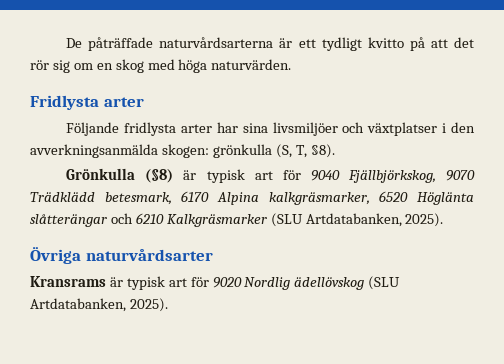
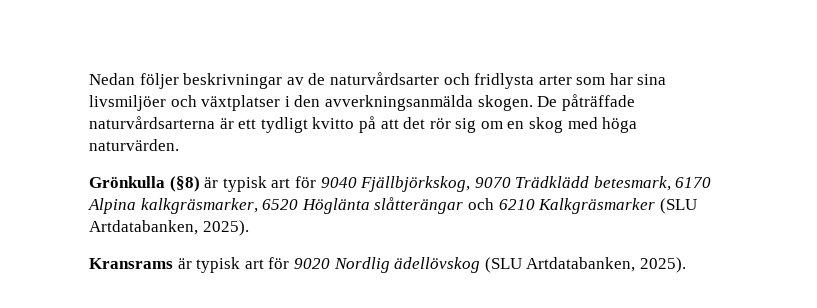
(66, 43) none -> [89,72,667,89] [89,95,533,111] Nedan följer beskrivningar av de naturvårdsarter och fridlysta arter som har sina livsmiljöer och växtplatser i den avverkningsanmälda skogen.
[30,95,144,110] [66,122,476,136] [30,144,335,158] // Fridlysta arter // Följande fridlysta arter har sina livsmiljöer och växtplatser i den avverkningsanmälda skogen: grönkulla (S, T, §8). -> (179, 145) none
[30,247,213,264] // Övriga naturvårdsarter -> (249, 228) none

